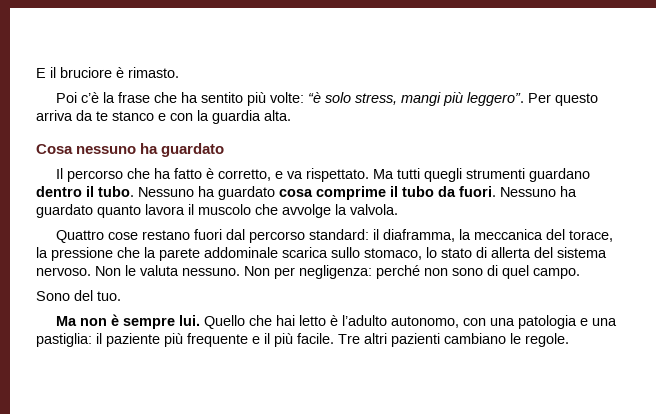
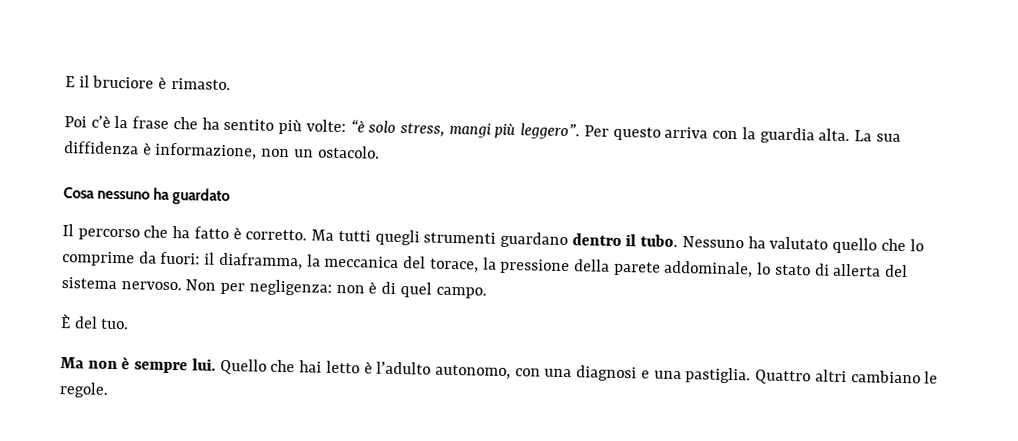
[76,110,166,121] da te stanco e -> (709, 132) none
(291, 115) none -> [853,130,901,142] [64,141,380,160] La sua diffidenza è informazione, non un ostacolo.
[218,168,370,182] corretto, e va rispettato. -> [245,229,308,241] corretto.
[218,186,577,200] [36,204,398,218] [56,229,370,243] guardato cosa comprime il tubo da fuori. Nessuno ha guardato quanto lavora il muscolo che avvolge la valvola. // Quattro cose restano fuori dal percorso standard: -> [769,236,924,254] [62,251,201,267] valutato quello che lo comprime da fuori:
[117,247,422,261] che la parete addominale scarica sullo stomaco, -> [573,259,754,278] della parete addominale,
[125,265,483,279] le valuta nessuno. Non per negligenza: perché non sono -> [220,279,378,296] per negligenza: non è
[36,291,70,301] Sono -> [61,314,71,329] È
[518,315,578,329] patologia -> [576,365,638,382] diagnosi
[36,333,440,347] pastiglia: il paziente più frequente e il più facile. Tre altri pazienti -> [685,367,847,385] pastiglia. Quattro altri

